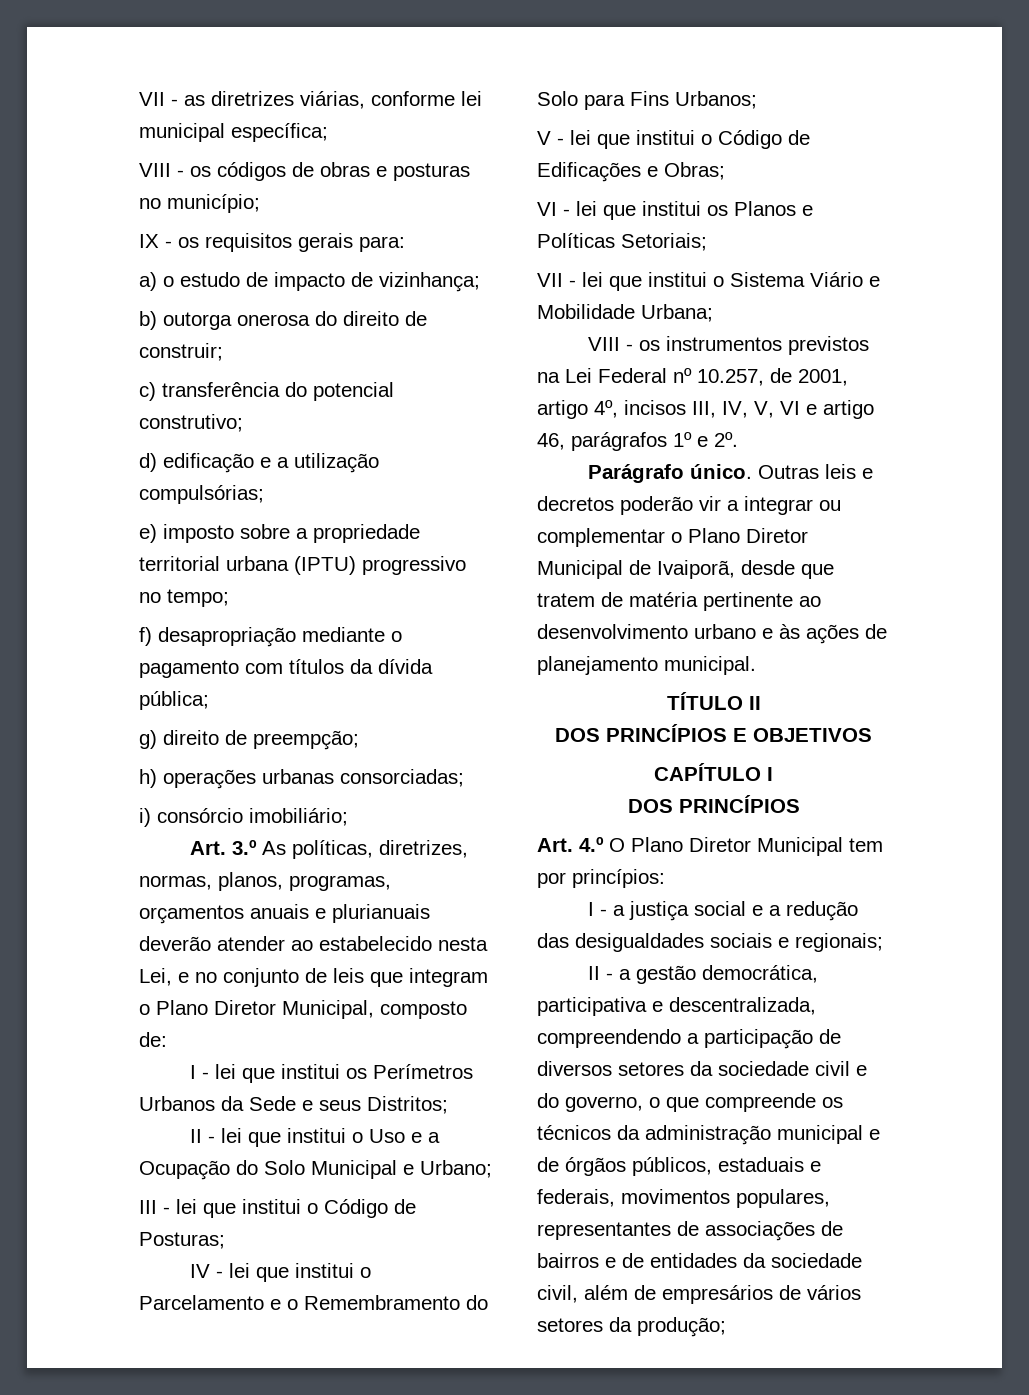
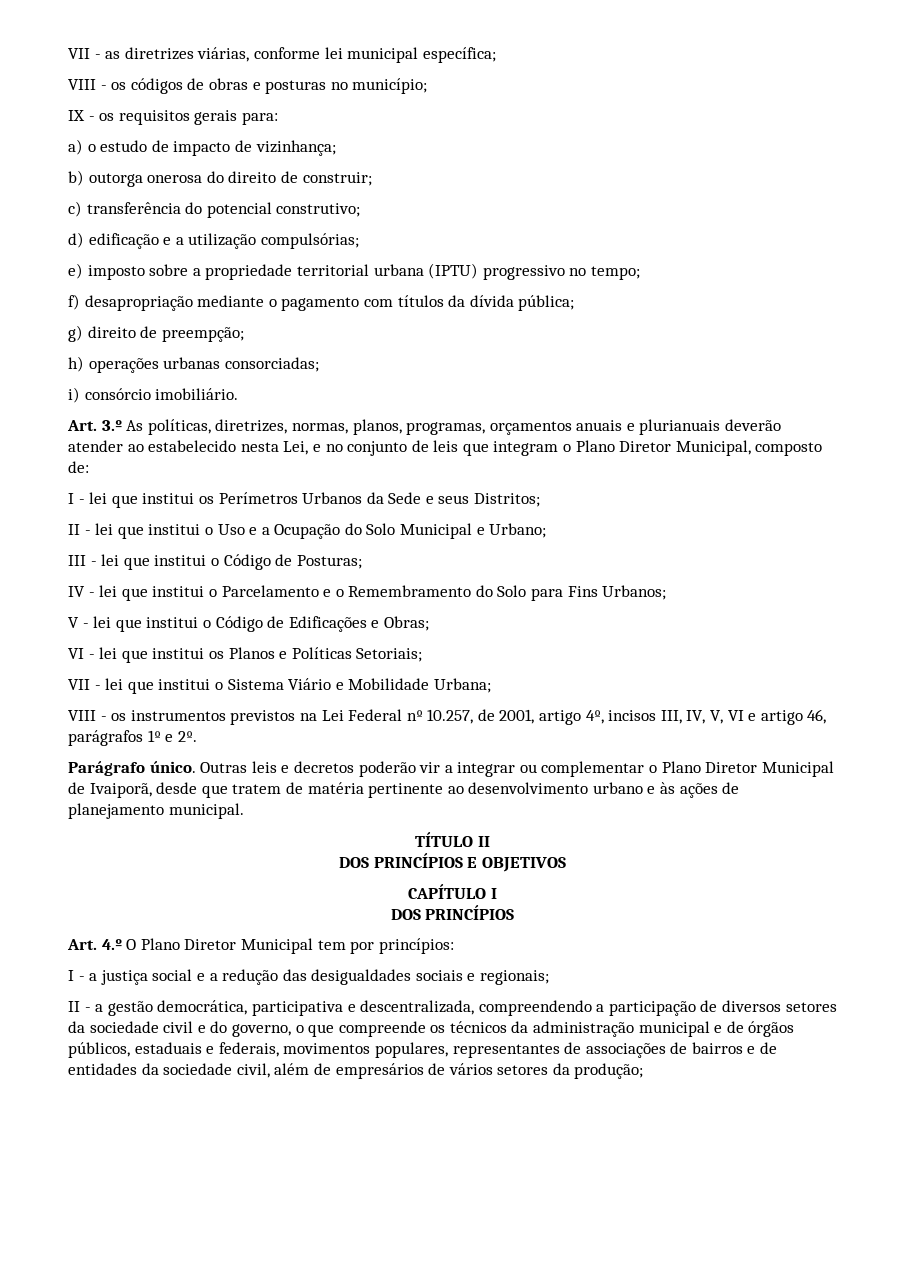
[249,808,348,826] imobiliário; -> [155,388,239,400] imobiliário.

